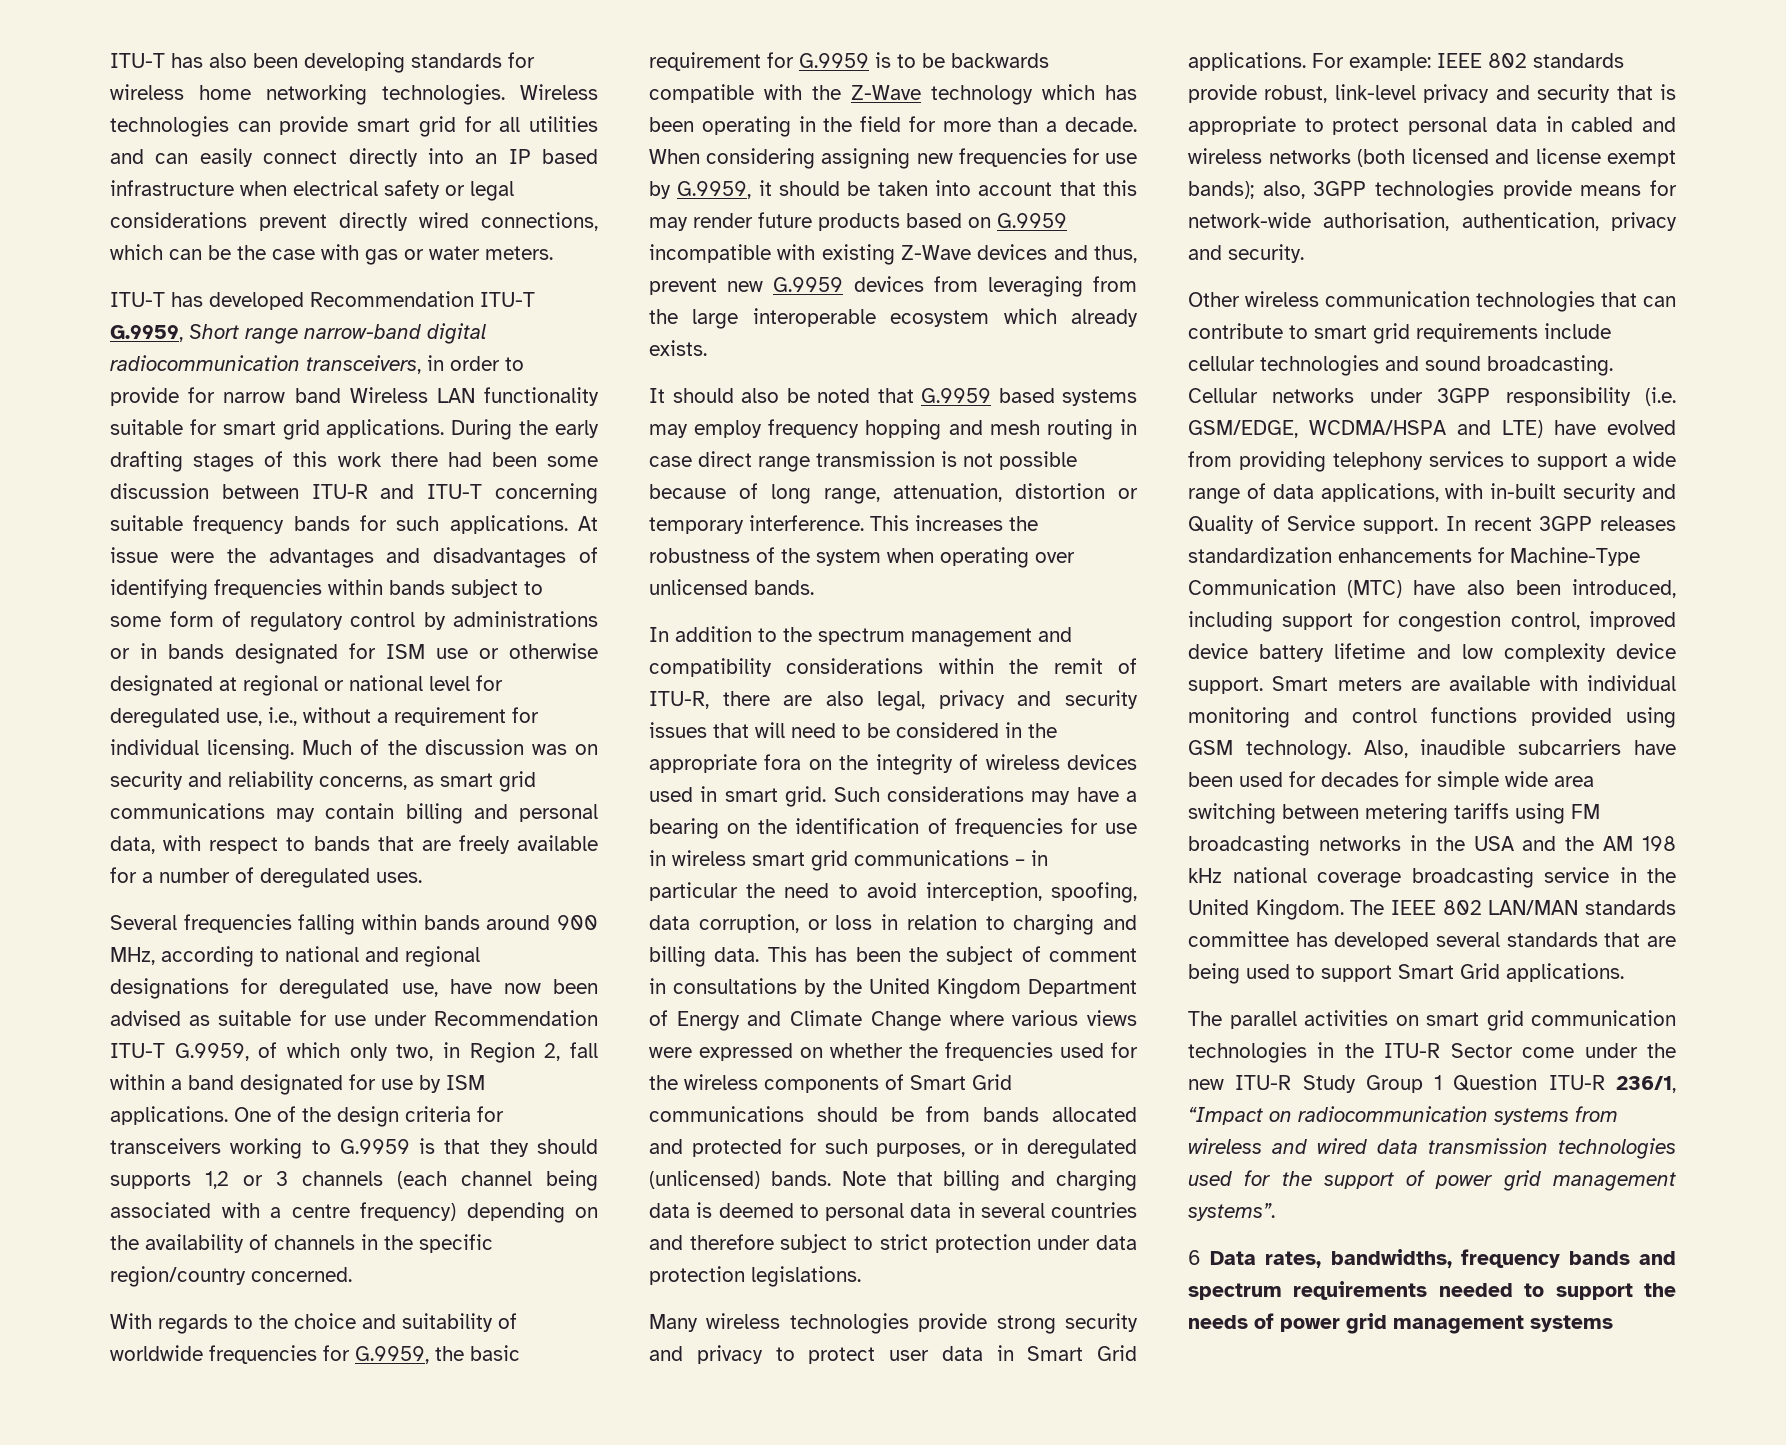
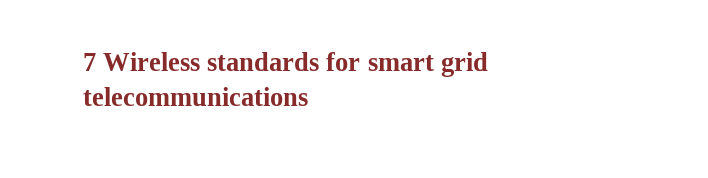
[110,52,535,73] [110,84,598,105] [110,116,598,137] [110,148,598,167] [110,180,514,201] [110,212,598,231] [110,244,553,265] [110,291,535,310] [110,323,486,344] [110,355,524,374] [110,387,599,406] [110,419,599,440] [110,451,598,472] [110,483,598,504] [110,515,598,534] [110,547,598,568] [110,579,543,600] [110,611,598,632] [110,643,598,664] [110,675,503,696] [110,707,539,728] [110,739,599,760] [110,771,536,792] [110,803,598,824] [110,835,598,854] [110,867,422,888] [110,914,598,935] [110,946,480,967] [110,978,598,999] [110,1010,598,1026] [110,1042,598,1063] [110,1074,485,1095] [110,1106,504,1127] [110,1138,598,1159] [110,1170,598,1191] [110,1202,598,1223] [110,1234,493,1253] [110,1266,352,1287] [110,1313,517,1334] [110,1345,520,1364] [649,52,1049,71] [649,84,1137,105] [649,116,1137,137] [649,148,1137,169] [649,180,1137,199] [649,212,1067,231] [649,244,1137,265] [649,276,1137,297] [649,308,1138,329] [649,340,707,356] [649,388,1137,406] [649,419,1137,440] [649,451,1077,472] [649,483,1138,504] [649,515,1038,534] [649,547,1075,568] [649,579,814,595] [649,626,1072,647] [649,658,1137,677] [649,690,1138,711] [649,722,1057,738] [649,754,1137,775] [649,786,1137,807] [649,818,1137,839] [649,850,1048,871] [649,882,1137,903] [649,914,1137,935] [649,946,1137,967] [649,978,1137,999] [649,1010,1137,1031] [649,1042,1138,1061] [649,1074,1012,1093] [649,1106,1137,1122] [649,1138,1137,1159] [649,1170,1137,1191] [649,1202,1137,1221] [649,1234,1137,1253] [649,1266,861,1287] [649,1313,1138,1334] [649,1345,1137,1364] [1188,52,1624,71] [1188,84,1676,103] [1188,116,1676,135] [1188,148,1676,167] [1188,180,1677,201] [1188,212,1677,231] [1188,244,1304,263] [1188,291,1676,312] [1188,323,1611,344] [1188,355,1613,376] [1188,387,1676,406] [1188,420,1676,438] [1188,451,1676,472] [1188,483,1676,504] [1188,515,1676,534] [1188,547,1640,566] [1188,579,1676,598] [1188,611,1676,632] [1188,643,1676,662] [1188,675,1676,694] [1188,707,1676,728] [1188,739,1676,760] [1188,771,1594,790] [1188,803,1600,824] [1188,835,1676,856] [1188,867,1676,888] [1188,899,1676,920] [1188,931,1676,950] [1188,963,1624,984] [1188,1010,1676,1031] [1188,1042,1676,1063] [1188,1074,1676,1093] [1188,1106,1618,1125] [1188,1138,1676,1159] [1188,1170,1676,1191] [1188,1203,1275,1221] [1188,1249,1676,1268] [1188,1281,1676,1300] [1188,1313,1613,1334] ITU-T has also been developing standards for wireless home networking technologies. Wireless technologies can provide smart grid for all utilities and can easily connect directly into an IP based infrastructure when electrical safety or legal considerations prevent directly wired connections, which can be the case with gas or water meters. // ITU-T has developed Recommendation ITU-T G.9959, Short range narrow-band digital radiocommunication transceivers, in order to provide for narrow band Wireless LAN functionality suitable for smart grid applications. During the early drafting stages of this work there had been some discussion between ITU-R and ITU-T concerning suitable frequency bands for such applications. At issue were the advantages and disadvantages of identifying frequencies within bands subject to some form of regulatory control by administrations or in bands designated for ISM use or otherwise designated at regional or national level for deregulated use, i.e., without a requirement for individual licensing. Much of the discussion was on security and reliability concerns, as smart grid communications may contain billing and personal data, with respect to bands that are freely available for a number of deregulated uses. // Several frequencies falling within bands around 900 MHz, according to national and regional designations for deregulated use, have now been advised as suitable for use under Recommendation ITU-T G.9959, of which only two, in Region 2, fall within a band designated for use by ISM applications. One of the design criteria for transceivers working to G.9959 is that they should supports 1,2 or 3 channels (each channel being associated with a centre frequency) depending on the availability of channels in the specific region/country concerned. // With regards to the choice and suitability of worldwide frequencies for G.9959, the basic requirement for G.9959 is to be backwards compatible with the Z-Wave technology which has been operating in the field for more than a decade. When considering assigning new frequencies for use by G.9959, it should be taken into account that this may render future products based on G.9959 incompatible with existing Z-Wave devices and thus, prevent new G.9959 devices from leveraging from the large interoperable ecosystem which already exists. // It should also be noted that G.9959 based systems may employ frequency hopping and mesh routing in case direct range transmission is not possible because of long range, attenuation, distortion or temporary interference. This increases the robustness of the system when operating over unlicensed bands. // In addition to the spectrum management and compatibility considerations within the remit of ITU-R, there are also legal, privacy and security issues that will need to be considered in the appropriate fora on the integrity of wireless devices used in smart grid. Such considerations may have a bearing on the identification of frequencies for use in wireless smart grid communications – in particular the need to avoid interception, spoofing, data corruption, or loss in relation to charging and billing data. This has been the subject of comment in consultations by the United Kingdom Department of Energy and Climate Change where various views were expressed on whether the frequencies used for the wireless components of Smart Grid communications should be from bands allocated and protected for such purposes, or in deregulated (unlicensed) bands. Note that billing and charging data is deemed to personal data in several countries and therefore subject to strict protection under data protection legislations. // Many wireless technologies provide strong security and privacy to protect user data in Smart Grid applications. For example: IEEE 802 standards provide robust, link-level privacy and security that is appropriate to protect personal data in cabled and wireless networks (both licensed and license exempt bands); also, 3GPP technologies provide means for network-wide authorisation, authentication, privacy and security. // Other wireless communication technologies that can contribute to smart grid requirements include cellular technologies and sound broadcasting. Cellular networks under 3GPP responsibility (i.e. GSM/EDGE, WCDMA/HSPA and LTE) have evolved from providing telephony services to support a wide range of data applications, with in-built security and Quality of Service support. In recent 3GPP releases standardization enhancements for Machine-Type Communication (MTC) have also been introduced, including support for congestion control, improved device battery lifetime and low complexity device support. Smart meters are available with individual monitoring and control functions provided using GSM technology. Also, inaudible subcarriers have been used for decades for simple wide area switching between metering tariffs using FM broadcasting networks in the USA and the AM 198 kHz national coverage broadcasting service in the United Kingdom. The IEEE 802 LAN/MAN standards committee has developed several standards that are being used to support Smart Grid applications. // The parallel activities on smart grid communication technologies in the ITU-R Sector come under the new ITU-R Study Group 1 Question ITU-R 236/1, “Impact on radiocommunication systems from wireless and wired data transmission technologies used for the support of power grid management systems”. // 6 Data rates, bandwidths, frequency bands and spectrum requirements needed to support the needs of power grid management systems -> [83,52,488,77] [83,87,308,106] 7 Wireless standards for smart grid telecommunications

